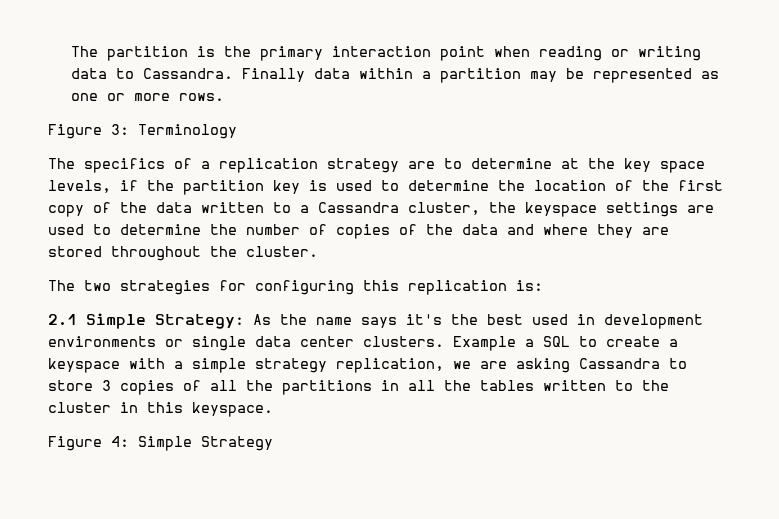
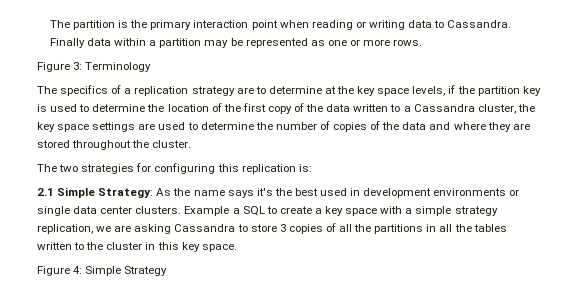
[525,202,597,217] keyspace -> [37,122,90,132] key space
[48,358,120,373] keyspace -> [325,206,378,216] key space
[192,402,273,417] keyspace. -> [181,242,237,252] key space.

